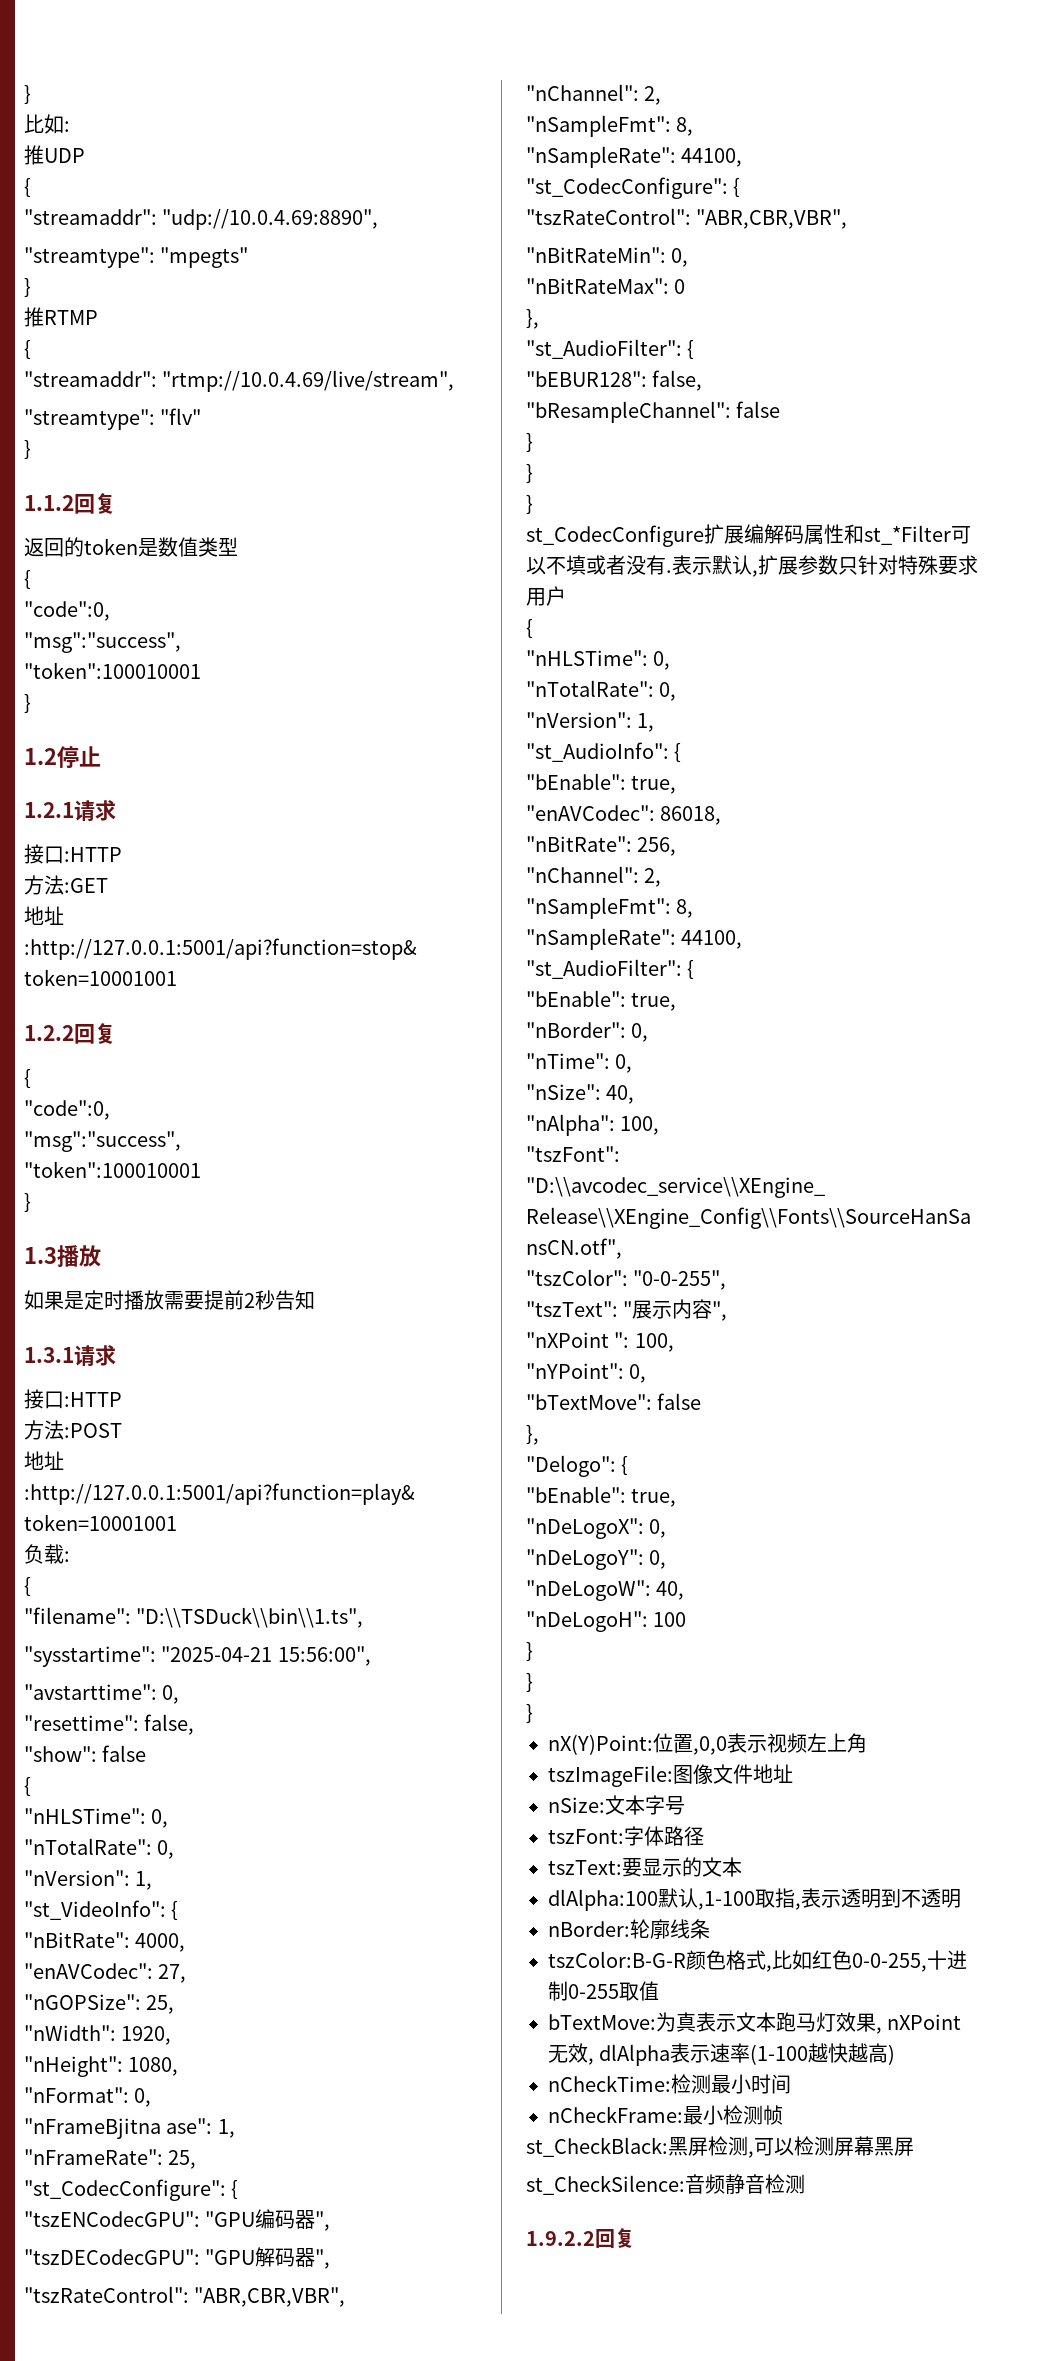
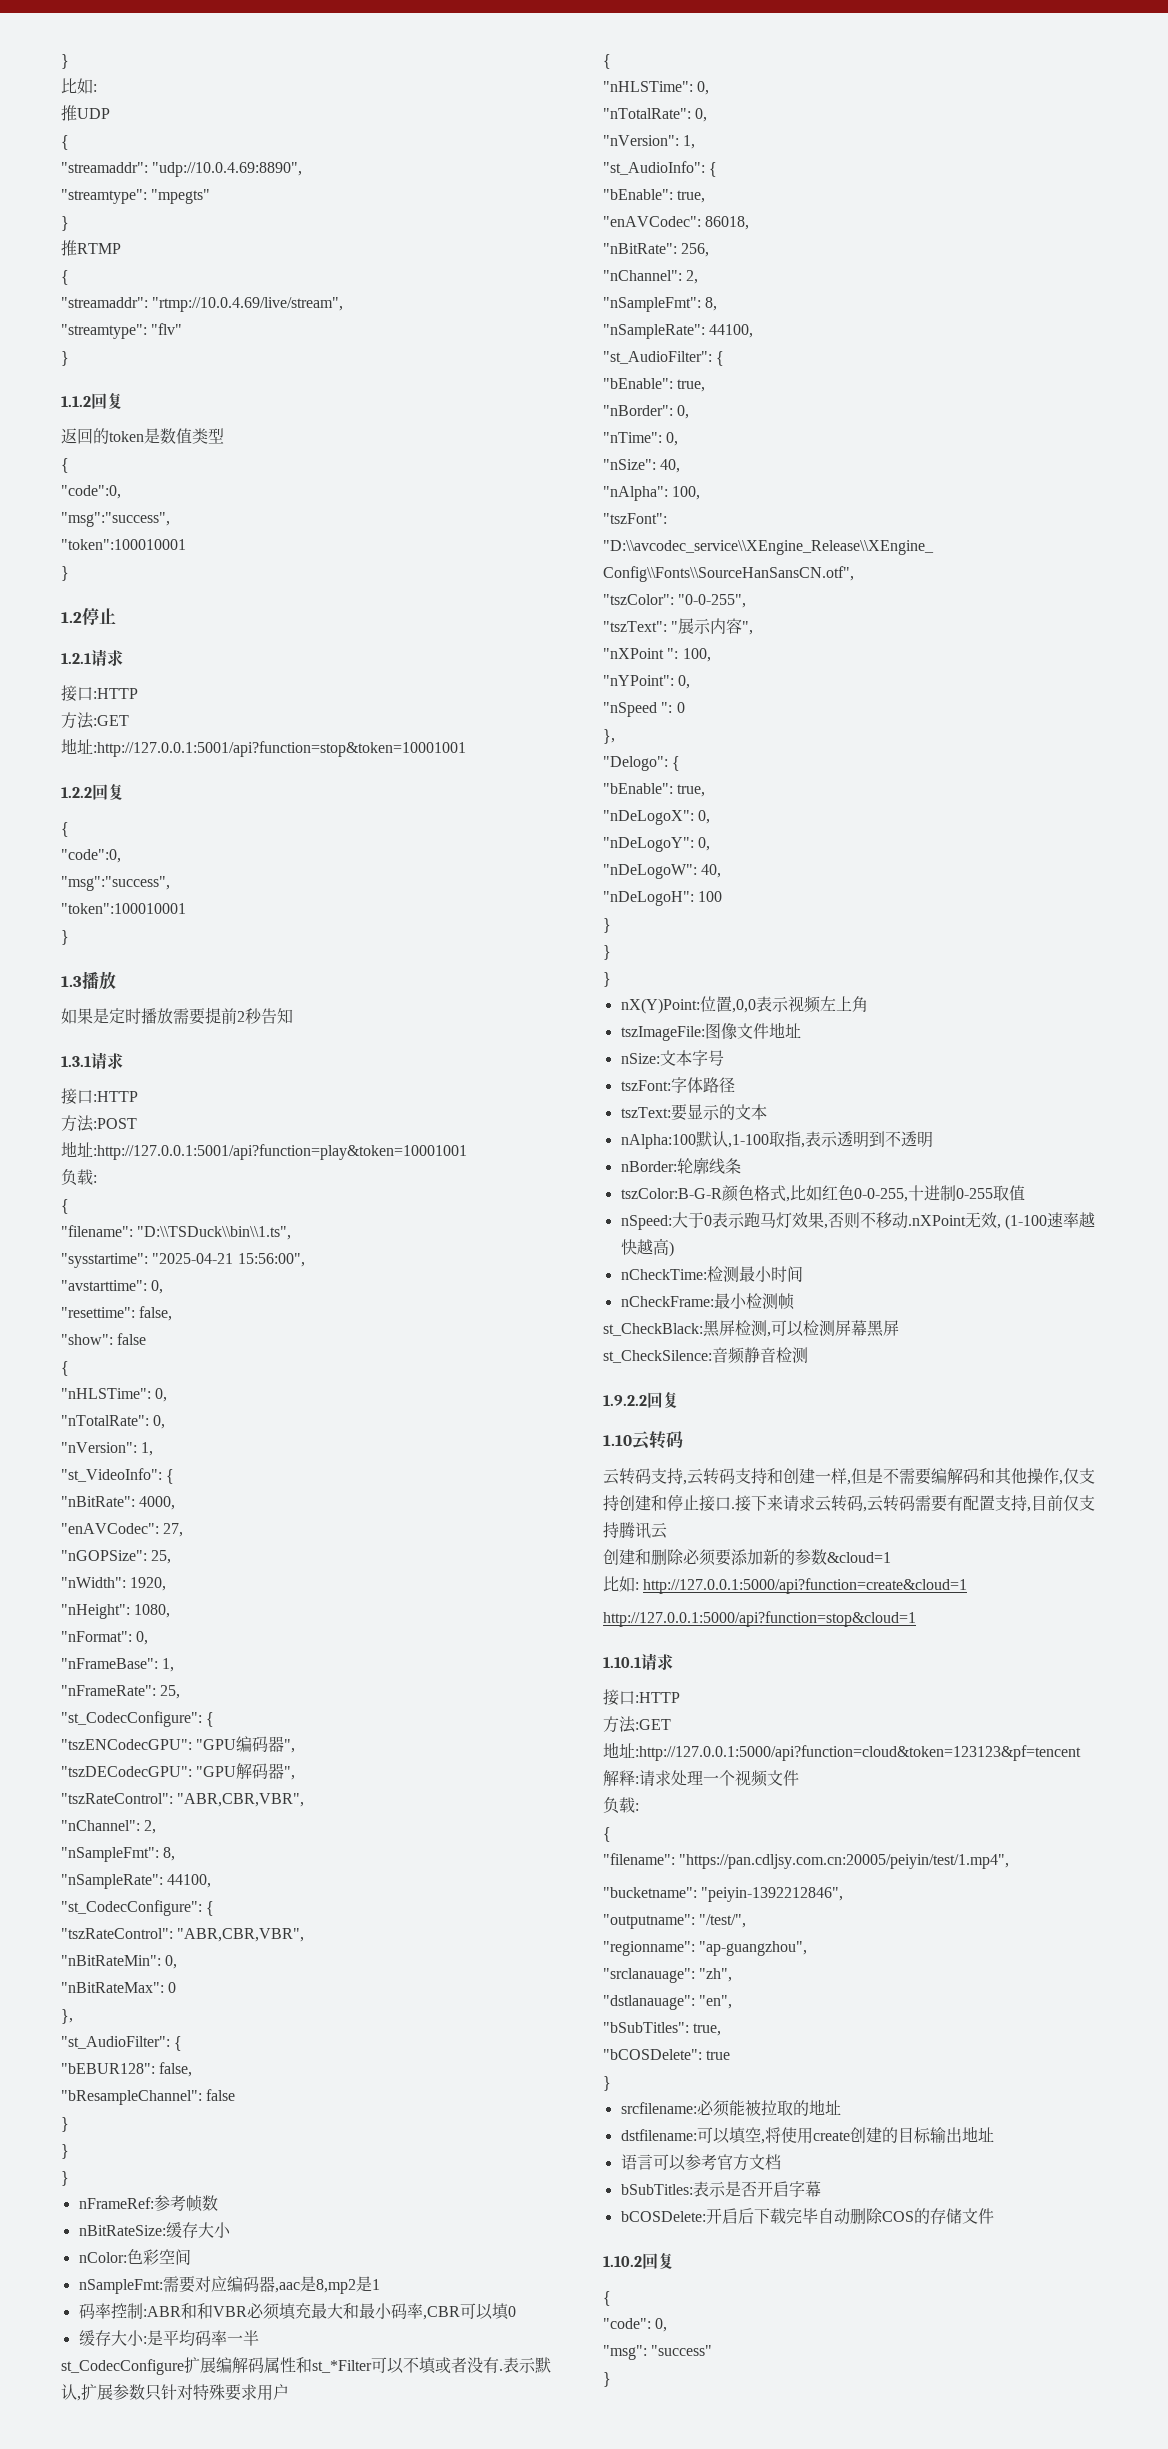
[24,2118,213,2139] "nFrameBjitna ase": -> [61,1658,158,1669] "nFrameBase":
(533, 505) none -> [78,2195,218,2212] [78,2222,231,2238] [78,2249,191,2265] [78,2276,380,2294] [78,2303,516,2320] [78,2330,259,2347] // nFrameRef:参考帧数 // nBitRateSize:缓存大小 // nColor:色彩空间 // nSampleFmt:需要对应编码器,aac是8,mp2是1 // 码率控制:ABR和和VBR必须填充最大和最小码率,CBR可以填0 // 缓存大小:是平均码率一半
[526,1393,702,1410] "bTextMove": false -> [603,702,685,717] "nSpeed ": 0
[548,1889,658,1911] dlAlpha:100 -> [620,1134,696,1149] nAlpha:100
[548,2012,962,2034] [548,2043,809,2066] bTextMove:为真表示文本跑马灯效果, nXPoint无效, dlAlpha表示速率(1-100 -> [620,1212,1079,1230] nSpeed:大于0表示跑马灯效果,否则不移动.nXPoint无效, (1-100速率
(635, 2238) none -> [603,1431,683,1450] [603,1468,1095,1485] [603,1494,1095,1512] [603,1522,667,1539] [603,1549,891,1566] [603,1576,968,1594] [603,1611,916,1627] [603,1653,673,1671] [603,1689,680,1706] [603,1716,671,1733] [603,1742,1081,1761] [603,1770,799,1787] [603,1797,639,1814] [603,1827,611,1842] [603,1853,1010,1869] [603,1887,844,1902] [603,1914,747,1929] [603,1941,808,1956] [603,1968,733,1983] [603,1995,733,2010] [603,2022,722,2036] [603,2049,731,2060] [603,2076,611,2091] [620,2099,841,2117] [620,2126,994,2144] [620,2154,781,2171] [620,2181,821,2197] [620,2208,994,2225] [603,2252,674,2270] [603,2291,611,2306] [603,2318,668,2332] [603,2345,713,2360] [603,2372,611,2387] // 1.10云转码 // 云转码支持,云转码支持和创建一样,但是不需要编解码和其他操作,仅支持创建和停止接口.接下来请求云转码,云转码需要有配置支持,目前仅支持腾讯云 // 创建和删除必须要添加新的参数&cloud=1 // 比如: http://127.0.0.1:5000/api?function=create&cloud=1 // http://127.0.0.1:5000/api?function=stop&cloud=1 // 1.10.1请求 // 接口:HTTP // 方法:GET // 地址:http://127.0.0.1:5000/api?function=cloud&token=123123&pf=tencent // 解释:请求处理一个视频文件 // 负载: // { // "filename": "https://pan.cdljsy.com.cn:20005/peiyin/test/1.mp4", // "bucketname": "peiyin-1392212846", // "outputname": "/test/", // "regionname": "ap-guangzhou", // "srclanauage": "zh", // "dstlanauage": "en", // "bSubTitles": true, // "bCOSDelete": true // } // srcfilename:必须能被拉取的地址 // dstfilename:可以填空,将使用create创建的目标输出地址 // 语言可以参考官方文档 // bSubTitles:表示是否开启字幕 // bCOSDelete:开启后下载完毕自动删除COS的存储文件 // 1.10.2回复 // { // "code": 0, // "msg": "success" // }

